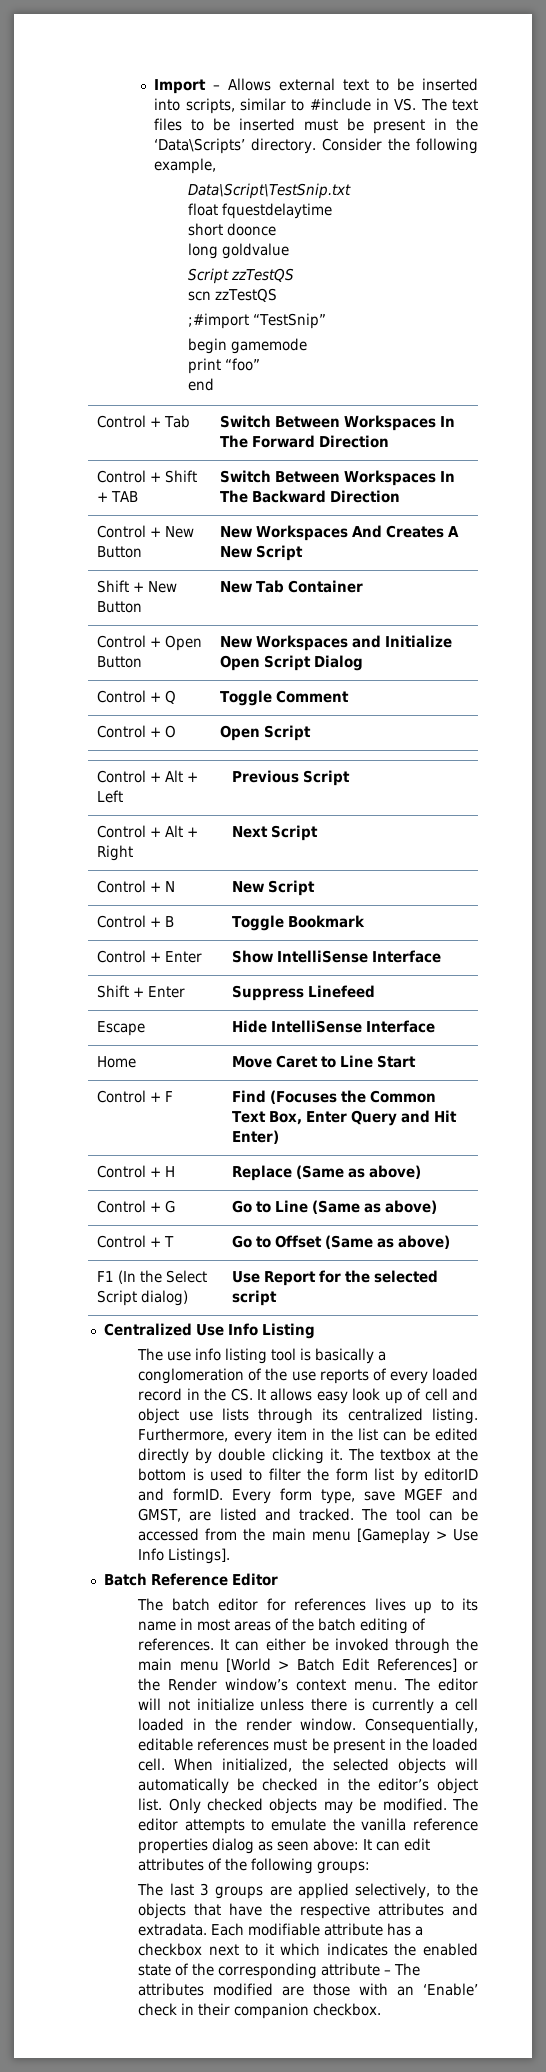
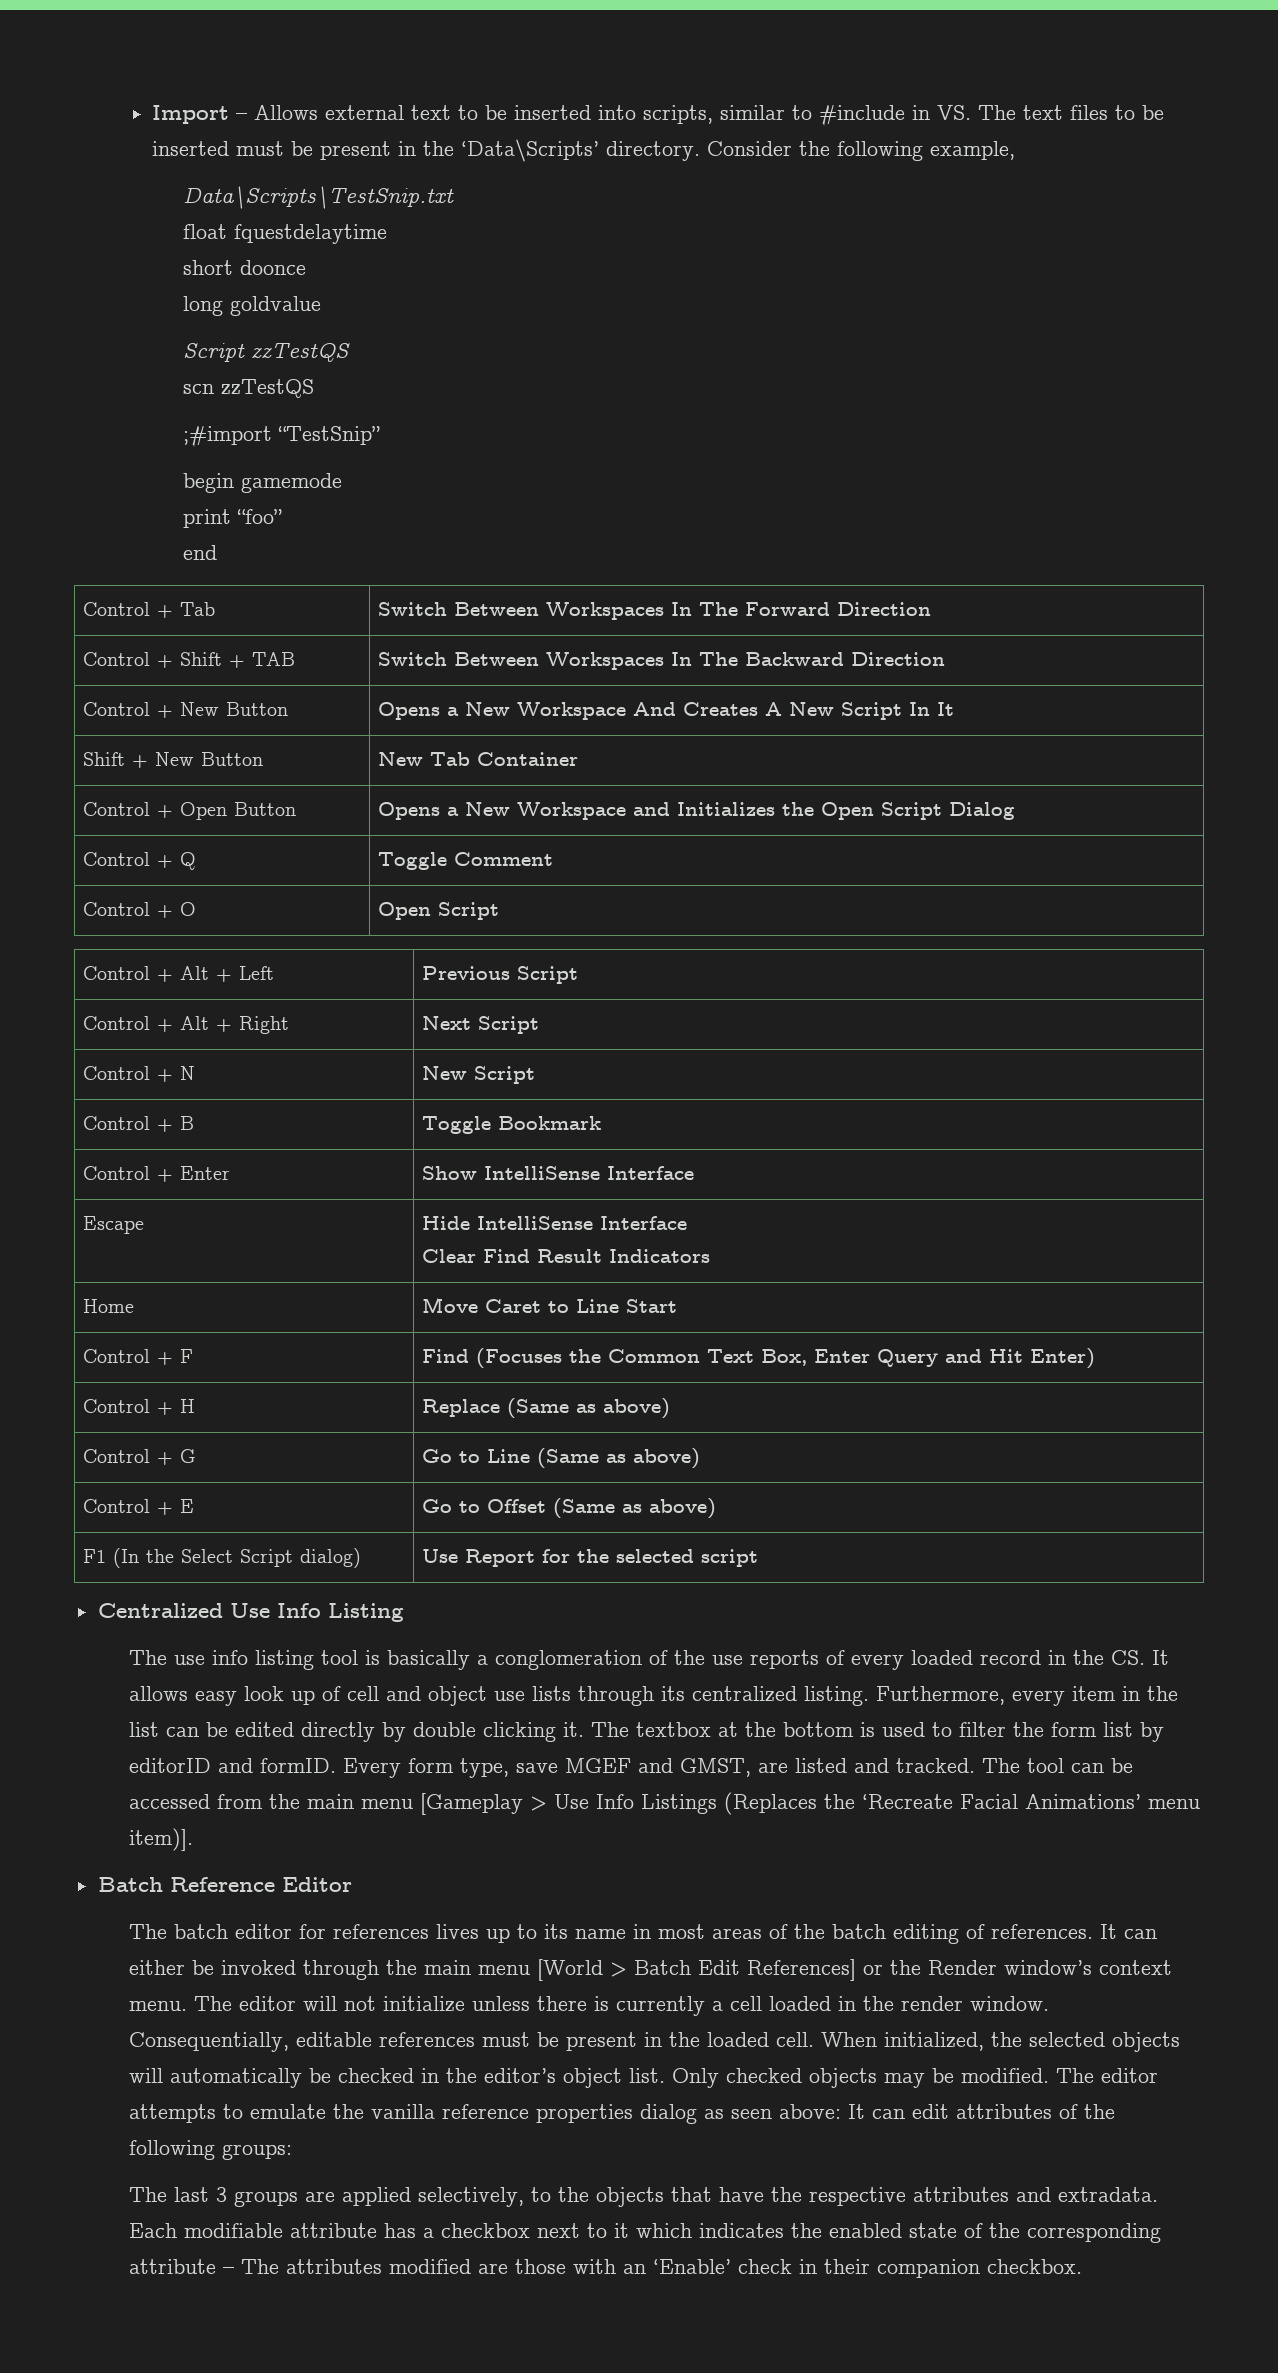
[188,183,352,199] Data\Script\TestSnip.txt -> [183,186,455,209] Data\Scripts\TestSnip.txt
[220,525,349,541] New Workspaces -> [378,702,627,720] Opens a New Workspace
(304, 553) none -> [909,702,955,716] In It
[220,635,453,651] New Workspaces and Initialize -> [378,802,815,820] Opens a New Workspace and Initializes the
[97,985,186,998] [232,985,376,1001] // Shift + Enter | Suppress Linefeed -> (695, 1173) none
(436, 1026) none -> [422,1249,711,1263] // Clear Find Result Indicators
[164,1236,175,1247] T -> [180,1499,195,1513] E
[168,1548,231,1564] Listings]. -> [640,1792,1200,1815] [128,1828,193,1851] Listings (Replaces the ‘Recreate Facial Animations’ menu item)].

